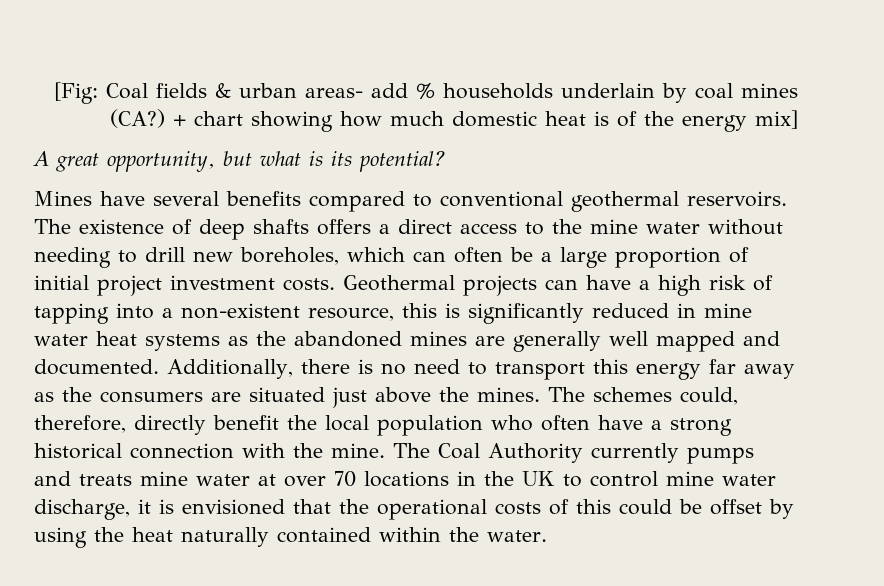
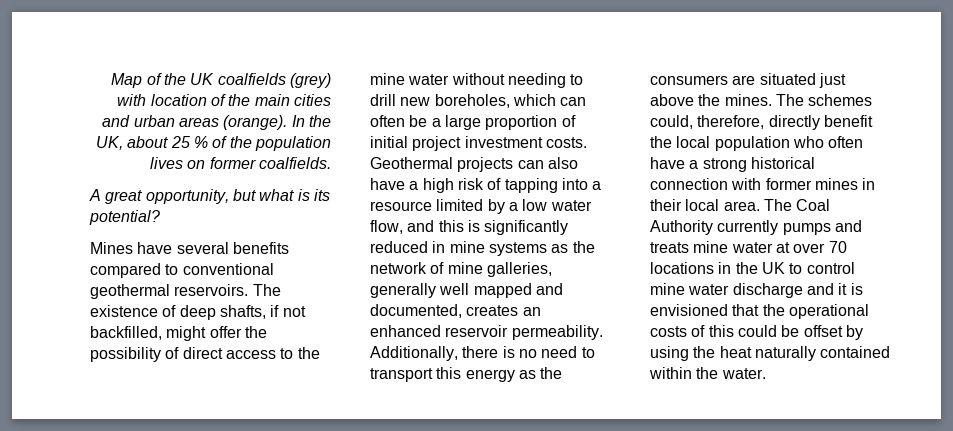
[54,82,798,104] [110,109,798,132] [Fig: Coal fields & urban areas- add % households underlain by coal mines (CA?) + chart showing how much domestic heat is of the energy mix] -> [111,73,331,88] [117,94,331,106] [102,115,331,130] [96,136,331,151] [150,157,331,169] Map of the UK coalfields (grey) with location of the main cities and urban areas (orange). In the UK, about 25 % of the population lives on former coalfields.
[253,219,390,235] shafts offers a -> [219,305,306,319] [90,326,267,341] [90,347,180,362] shafts, if not backfilled, might offer the possibility of
(578, 284) none -> [547,157,578,169] also
[181,303,394,321] non-existent resource, -> [370,199,592,214] [370,220,435,234] resource limited by a low water flow, and
[34,331,137,346] water heat -> (485, 247) none
[294,331,780,352] [34,359,159,375] abandoned mines are generally well mapped and documented. -> [370,262,552,277] [370,283,563,298] [370,304,541,318] [370,325,603,340] network of mine galleries, generally well mapped and documented, creates an enhanced reservoir permeability.
[708,359,795,379] far away -> (515, 375) none
[293,443,385,458] the mine. -> [765,178,876,190] [650,199,760,211] former mines in their local area.
[34,499,130,520] discharge, -> [732,283,834,298] discharge and

